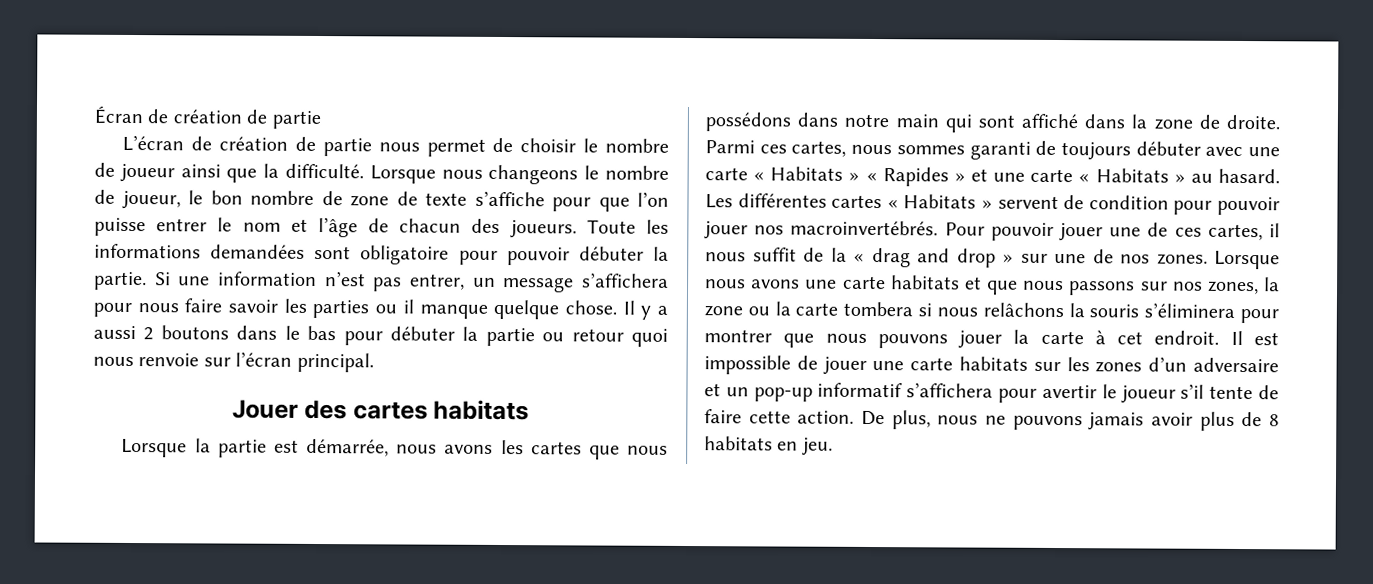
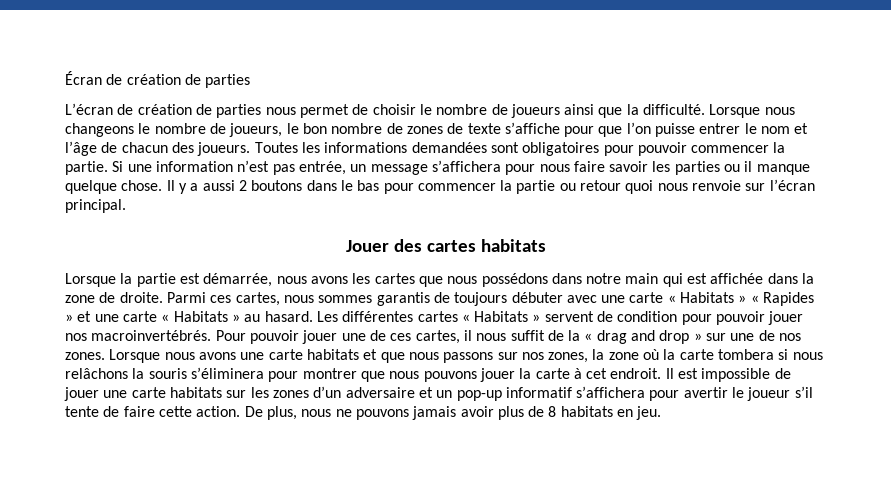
[271,110,321,130] partie -> [205,74,251,88] parties
[322,138,372,157] partie -> [216,104,262,118] parties
[119,163,175,183] joueur -> [510,104,560,118] joueurs
[121,190,181,210] joueur, -> [229,123,283,137] joueurs,
[350,195,389,207] zone -> [406,126,443,134] zones
[586,219,636,234] Toute -> [254,142,298,153] Toutes
[360,245,644,266] obligatoire pour pouvoir débuter -> [522,142,770,156] obligatoires pour pouvoir commencer
[410,273,465,290] entrer, -> [298,161,346,175] entrée,
[389,326,455,341] débuter -> [417,183,496,191] commencer
[977,113,1079,129] sont affiché -> [687,273,764,284] est affichée
[969,141,1031,160] garanti -> [376,292,430,306] garantis
[747,306,770,316] ou -> [643,349,660,360] où

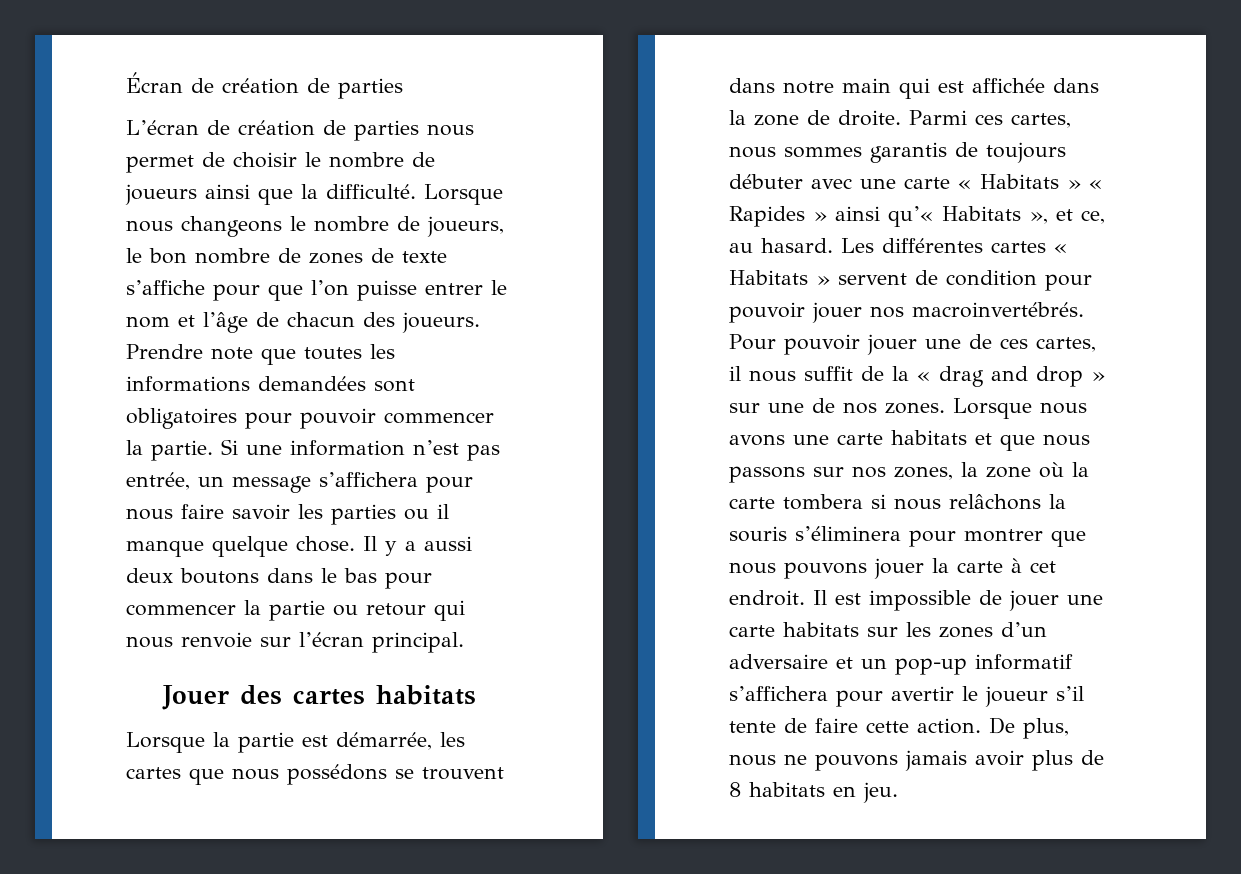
[254,142,298,153] Toutes -> [126,344,362,365] Prendre note que toutes
[238,180,247,191] 2 -> [126,568,173,583] deux
[625,180,654,194] quoi -> [434,600,465,621] qui
[276,276,348,284] nous avons -> (432, 741) none
(548, 280) none -> [395,767,504,780] se trouvent
[77,311,240,322] et une carte « Habitats » -> [835,206,1105,227] ainsi qu’« Habitats », et ce,

